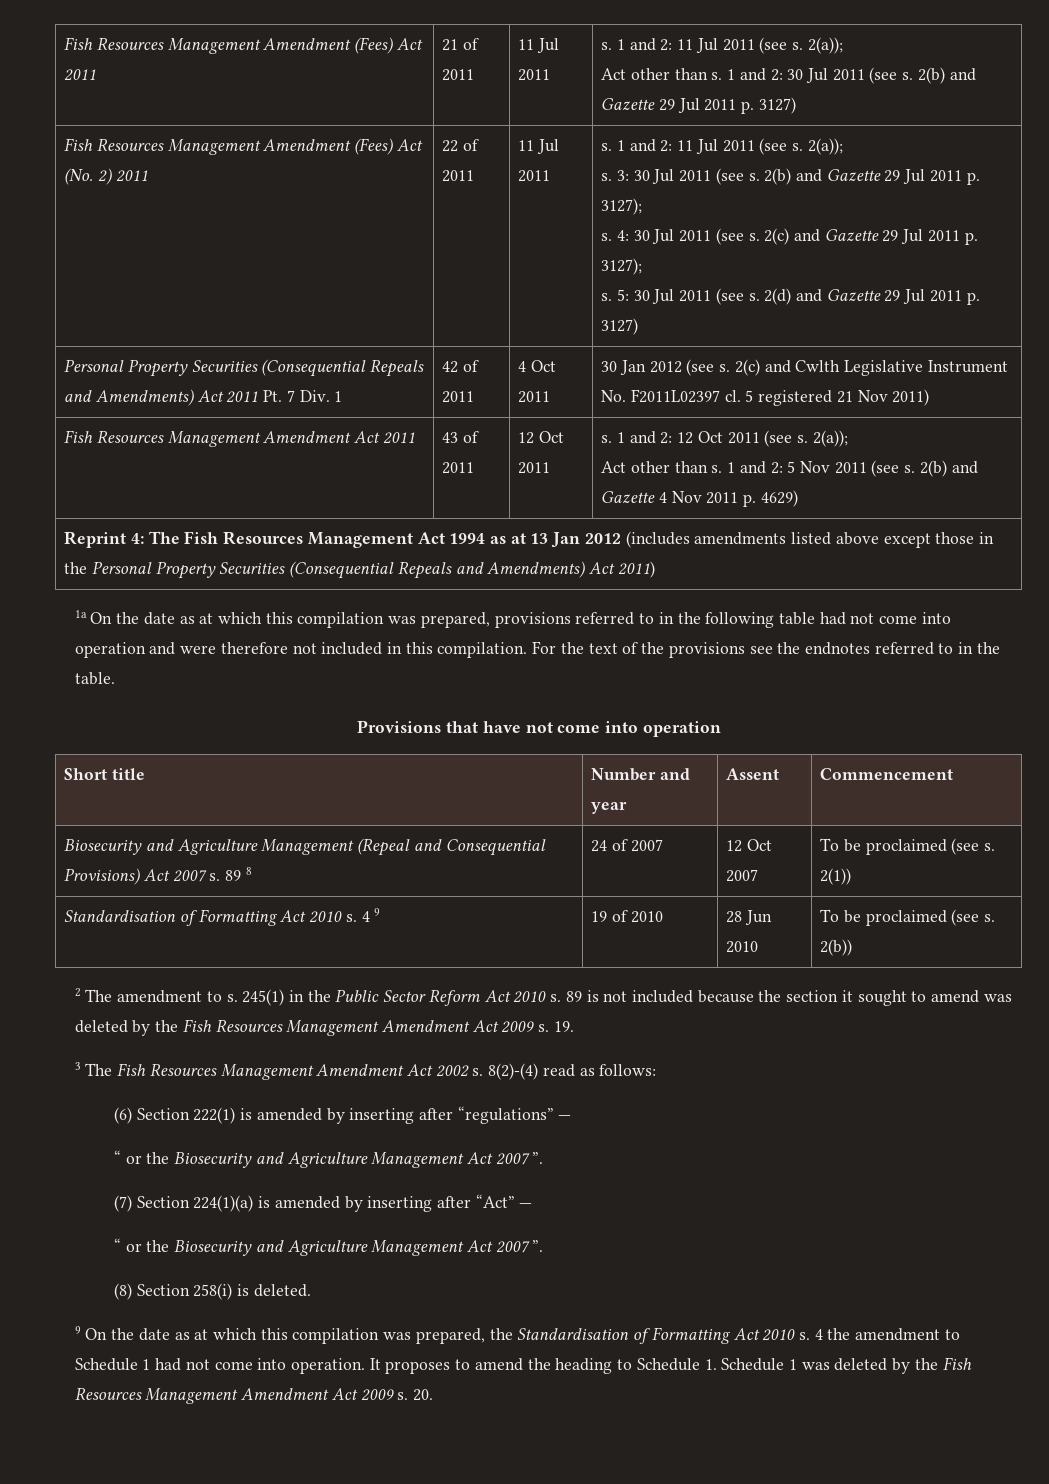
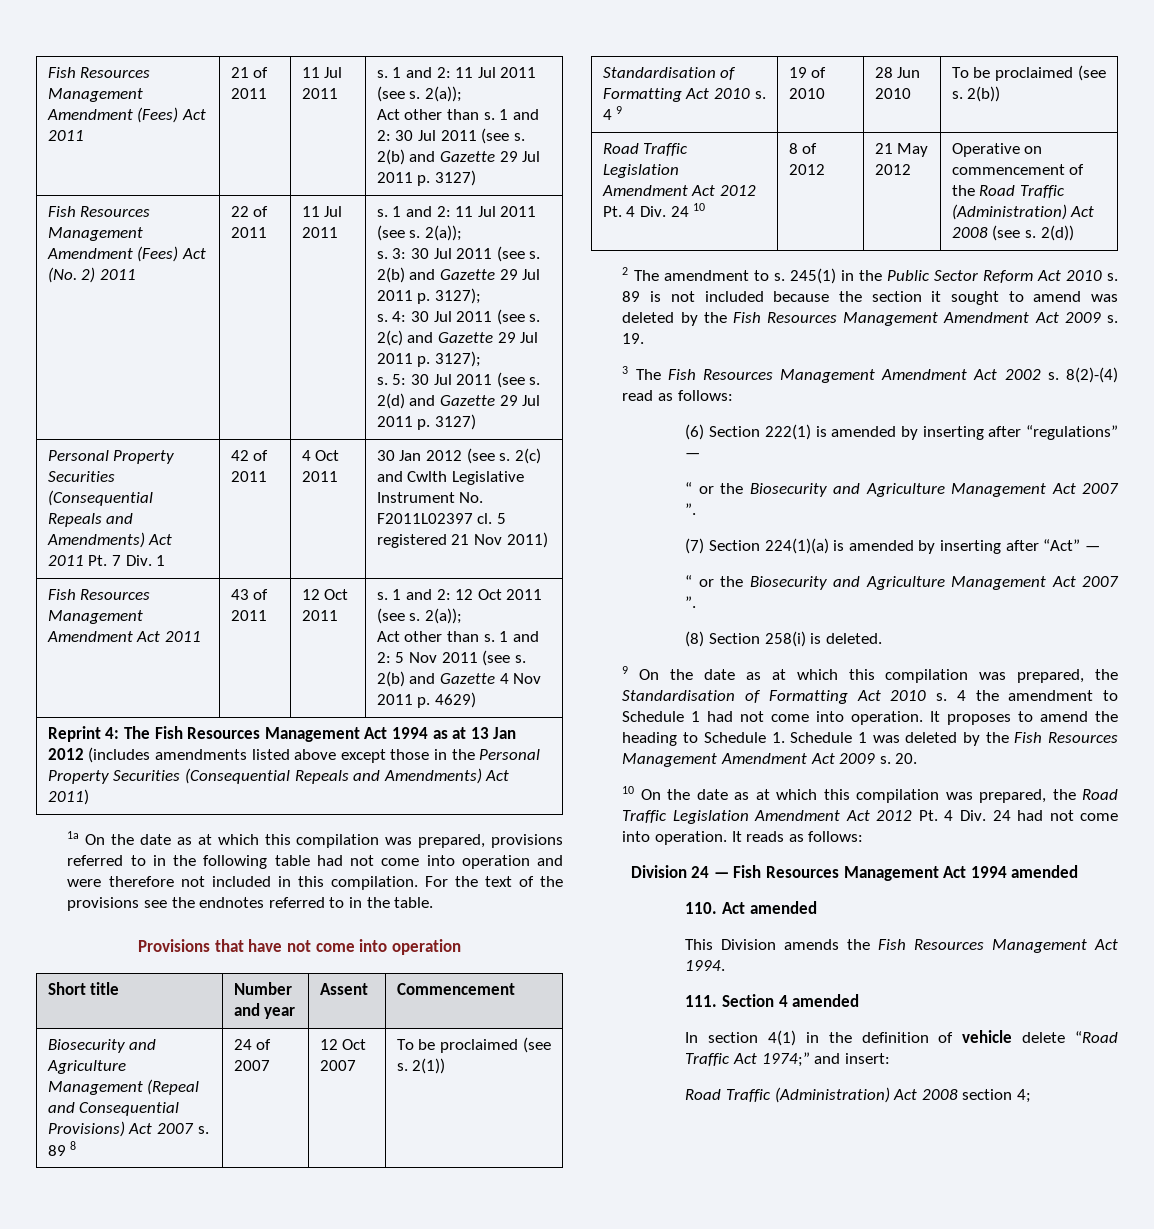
(853, 947) none -> [602,143,689,156] [602,164,679,178] [601,185,757,196] [602,203,706,217] [788,143,818,154] [788,164,825,175] [874,143,929,157] [874,164,911,175] [951,143,1043,157] [951,164,1085,175] [951,185,1066,198] [951,204,1095,220] [951,225,1074,241] // Road Traffic Legislation Amendment Act 2012 Pt. 4 Div. 24 10 | 8 of 2012 | 21 May 2012 | Operative on commencement of the Road Traffic (Administration) Act 2008 (see s. 2(d))
(433, 1395) none -> [622,786,1118,803] [622,810,1118,824] [622,831,864,845] [630,865,1079,881] [685,901,817,914] [685,939,1118,953] [685,960,726,971] [685,994,860,1007] [685,1030,1118,1046] [685,1052,890,1067] [685,1087,1031,1103] // 10 On the date as at which this compilation was prepared, the Road Traffic Legislation Amendment Act 2012 Pt. 4 Div. 24 had not come into operation. It reads as follows: // Division 24 — Fish Resources Management Act 1994 amended // 110. Act amended // This Division amends the Fish Resources Management Act 1994. // 111. Section 4 amended // In section 4(1) in the definition of vehicle delete “Road Traffic Act 1974;” and insert: // Road Traffic (Administration) Act 2008 section 4;

